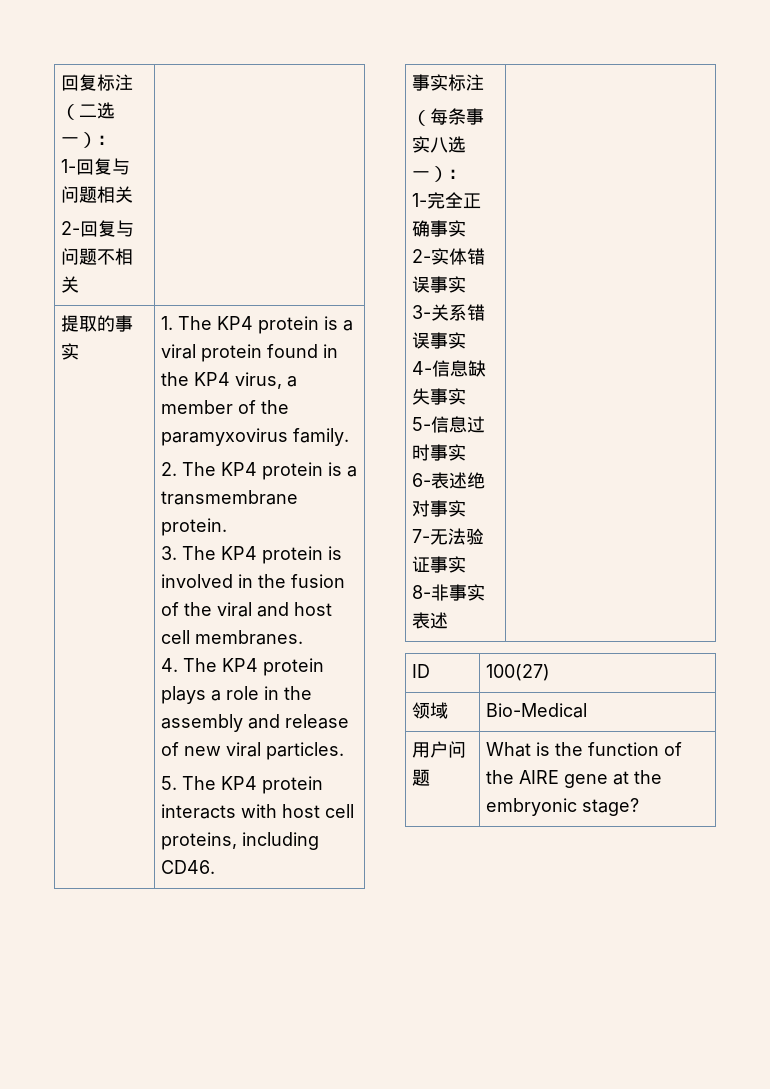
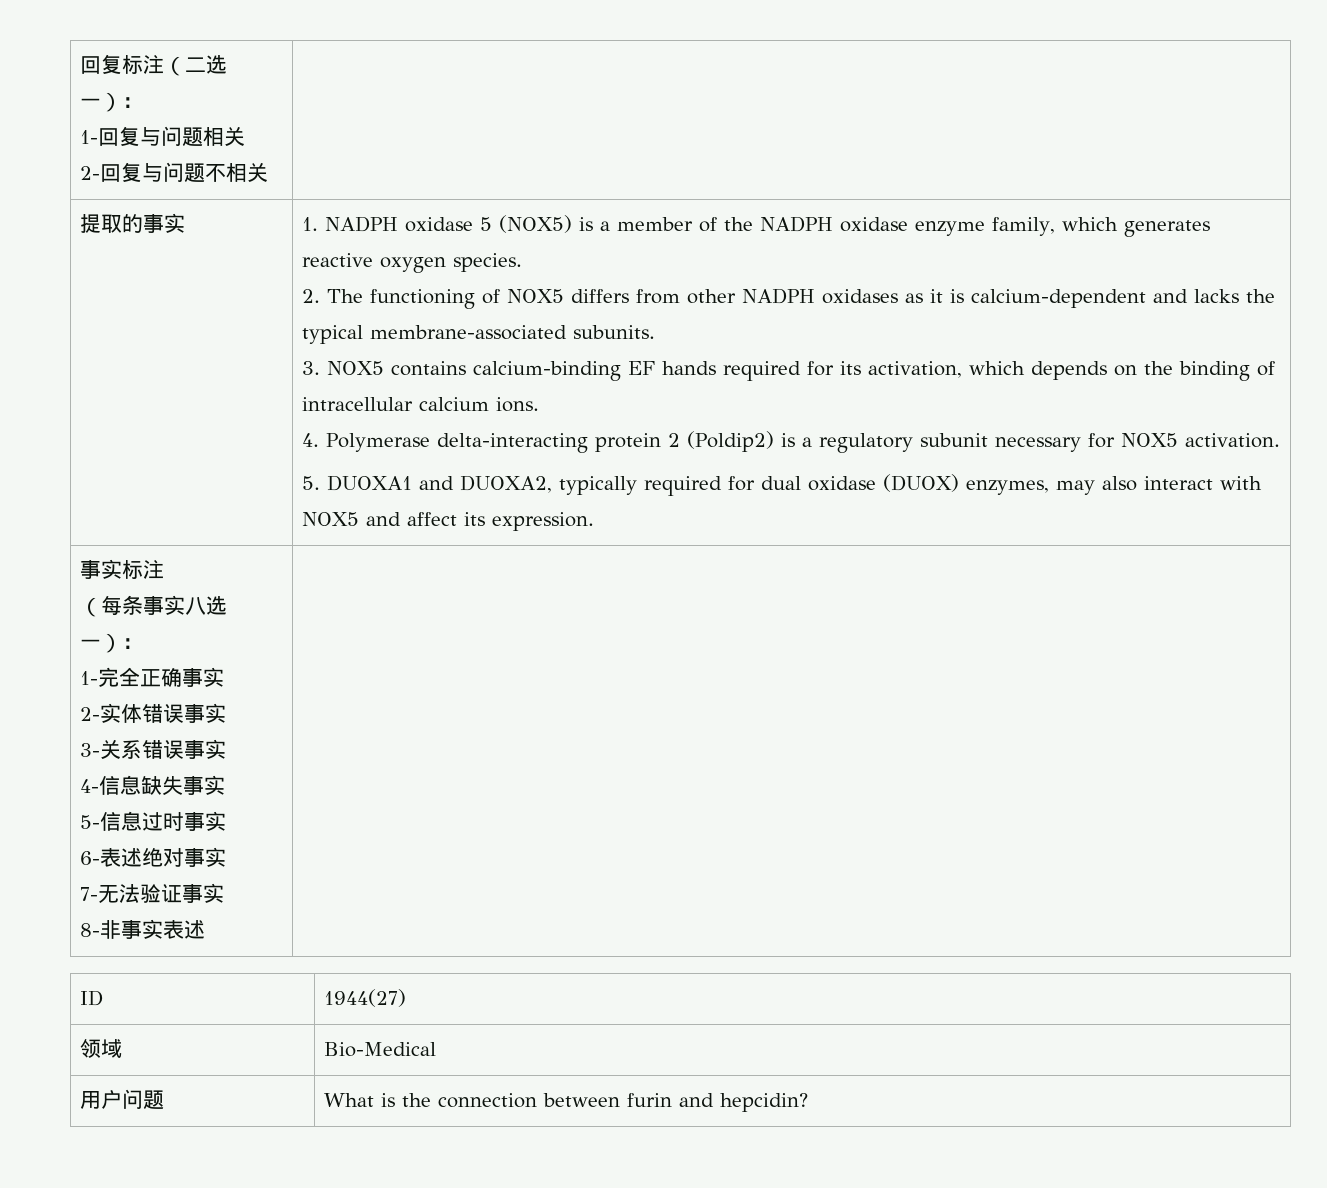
[178,316,354,334] [161,344,339,362] [161,372,298,389] [161,400,290,414] [161,428,350,446] [161,462,358,480] [161,490,299,505] [161,518,228,536] [161,546,343,564] [161,574,346,588] [161,602,333,617] [161,630,304,645] [161,658,325,676] [161,686,313,704] [161,714,350,732] [161,742,345,760] [161,776,324,794] [161,804,355,819] [161,832,320,850] [161,860,216,874] The KP4 protein is a viral protein found in the KP4 virus, a member of the paramyxovirus family. // 2. The KP4 protein is a transmembrane protein. // 3. The KP4 protein is involved in the fusion of the viral and host cell membranes. // 4. The KP4 protein plays a role in the assembly and release of new viral particles. // 5. The KP4 protein interacts with host cell proteins, including CD46. -> [325,215,1211,237] [302,253,523,273] [302,288,1276,309] [302,325,656,344] [302,361,1276,381] [302,397,540,412] [302,431,1281,453] [302,474,1263,496] [302,512,595,531] NADPH oxidase 5 (NOX5) is a member of the NADPH oxidase enzyme family, which generates reactive oxygen species. // 2. The functioning of NOX5 differs from other NADPH oxidases as it is calcium-dependent and lacks the typical membrane-associated subunits. // 3. NOX5 contains calcium-binding EF hands required for its activation, which depends on the binding of intracellular calcium ions. // 4. Polymerase delta-interacting protein 2 (Poldip2) is a regulatory subunit necessary for NOX5 activation. // 5. DUOXA1 and DUOXA2, typically required for dual oxidase (DUOX) enzymes, may also interact with NOX5 and affect its expression.
[486,664,551,681] 100(27) -> [324,989,407,1007] 1944(27)
[588,742,683,756] [486,770,663,788] [486,798,640,816] function of the AIRE gene at the embryonic stage? -> [438,1093,809,1112] connection between furin and hepcidin?

